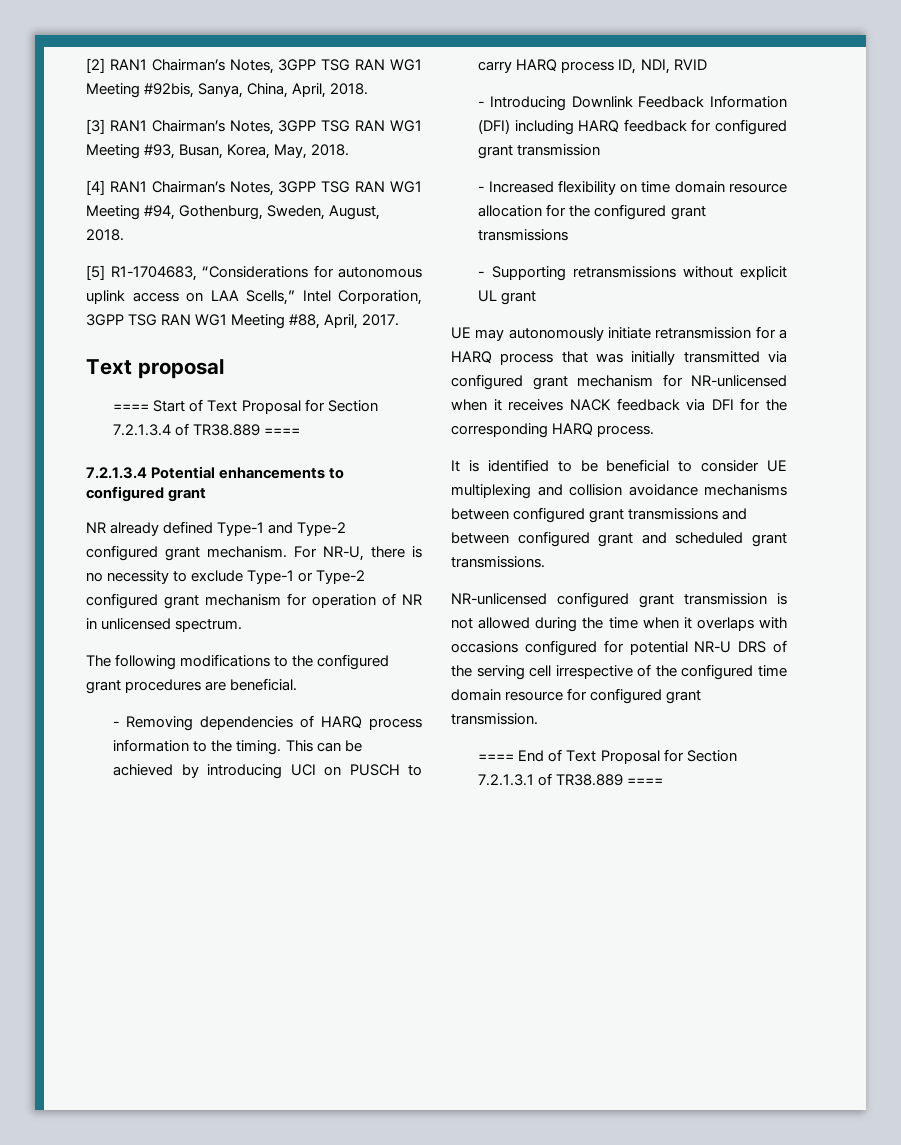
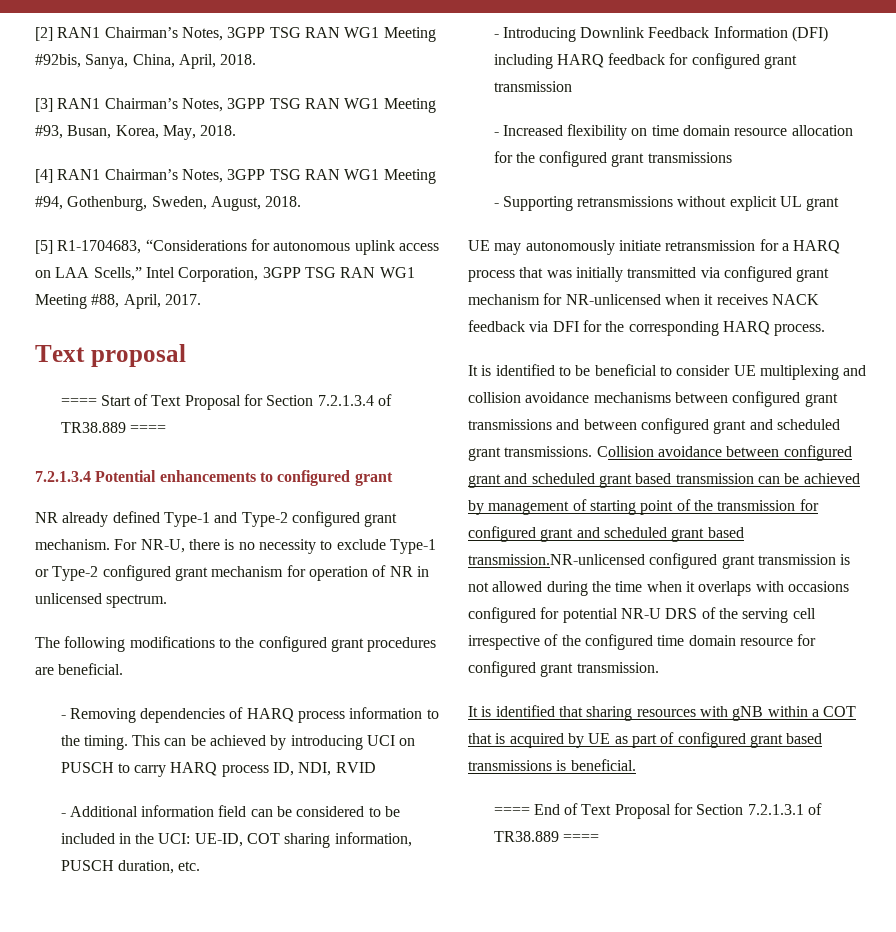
(707, 64) none -> [60,805,401,817] [60,832,412,848] [60,860,201,874] // - Additional information field can be considered to be included in the UCI: UE-ID, COT sharing information, PUSCH duration, etc.
[451,593,547,605] // NR-unlicensed -> [596,445,852,461] [468,473,860,488] [468,499,819,515] [468,526,744,542] [468,554,645,565] Collision avoidance between configured grant and scheduled grant based transmission can be achieved by management of starting point of the transmission for configured grant and scheduled grant based transmission.NR-unlicensed
(538, 719) none -> [468,705,857,721] [468,732,823,748] [468,759,636,771] // It is identified that sharing resources with gNB within a COT that is acquired by UE as part of configured grant based transmissions is beneficial.

